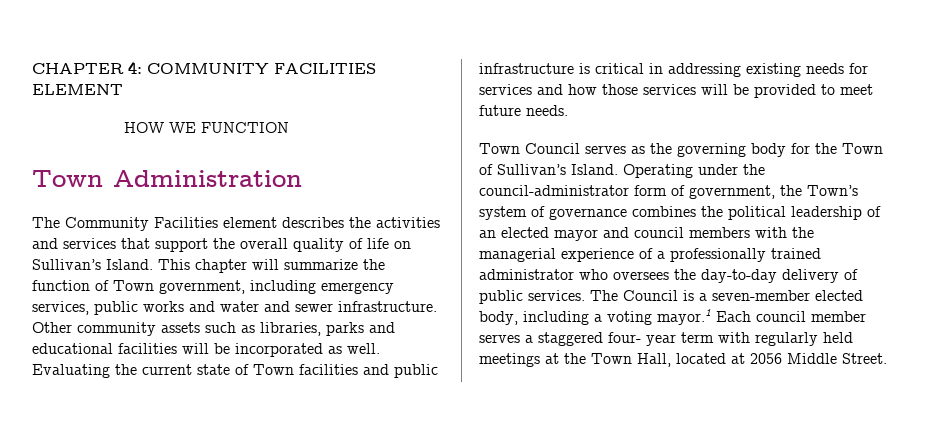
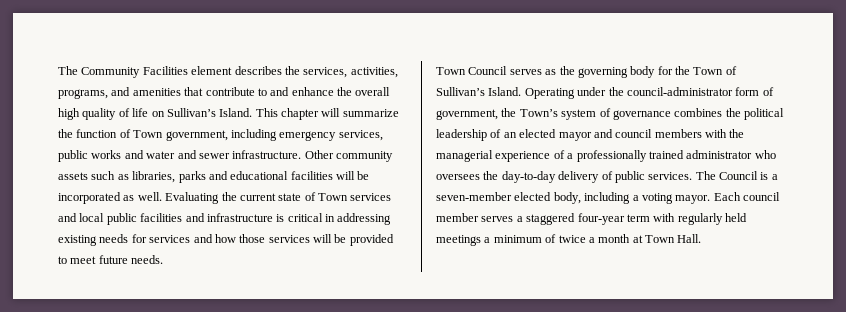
[32,61,376,74] [32,84,123,95] [124,122,290,133] [32,170,302,187] CHAPTER 4: COMMUNITY FACILITIES ELEMENT // HOW WE FUNCTION // Town Administration // -> (58, 70) none
[376,217,440,228] [32,238,208,252] activities and services that support -> [303,67,398,78] [58,87,334,99] services, activities, programs, and amenities that contribute to and enhance
(288, 243) none -> [58,108,80,120] high
(294, 369) none -> [350,193,392,201] [58,213,137,225] services and local public
[394,364,438,378] public -> (205, 217) none
[657,309,711,325] mayor.1 -> [675,195,711,204] mayor.
[608,332,676,346] four- year -> [577,213,625,225] four-year
[545,353,887,367] at the Town Hall, located at 2056 Middle Street. -> [484,234,702,243] a minimum of twice a month at Town Hall.

